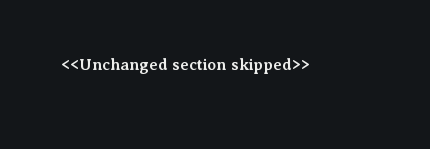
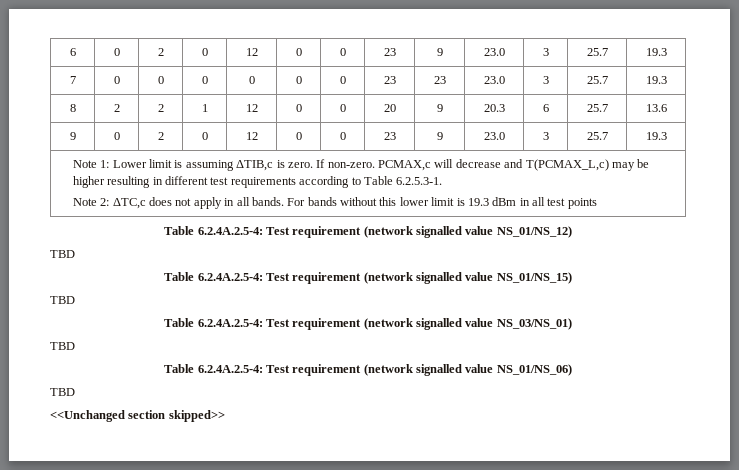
(61, 66) none -> [69,48,76,56] [113,48,120,56] [157,48,164,56] [201,48,208,56] [245,48,258,56] [295,48,302,56] [339,48,346,56] [383,48,396,56] [436,48,443,56] [483,48,505,56] [542,48,549,56] [586,48,608,56] [645,48,667,56] [69,76,76,84] [113,76,120,84] [157,76,164,84] [201,76,208,84] [248,76,255,84] [295,76,302,84] [339,76,346,84] [383,76,396,84] [433,76,446,84] [483,76,505,84] [542,76,549,84] [586,76,608,84] [645,76,667,84] [69,104,76,112] [113,104,120,112] [157,104,164,112] [201,104,208,112] [245,104,258,112] [295,104,302,112] [339,104,346,112] [383,104,396,112] [436,104,443,112] [483,104,505,112] [542,104,549,112] [586,104,608,112] [645,104,667,112] [69,132,76,140] [113,132,120,140] [157,132,164,140] [201,132,208,140] [245,132,258,140] [295,132,302,140] [339,132,346,140] [383,132,396,140] [436,132,443,140] [483,132,505,140] [542,132,549,140] [586,132,608,140] [645,132,667,140] [72,159,650,171] [72,176,443,188] [72,197,597,209] [164,226,572,238] [50,250,75,258] [164,272,572,284] [50,296,75,304] [164,318,572,330] [50,342,75,350] [164,364,572,376] [50,388,75,396] 6 | 0 | 2 | 0 | 12 | 0 | 0 | 23 | 9 | 23.0 | 3 | 25.7 | 19.3 // 7 | 0 | 0 | 0 | 0 | 0 | 0 | 23 | 23 | 23.0 | 3 | 25.7 | 19.3 // 8 | 2 | 2 | 1 | 12 | 0 | 0 | 20 | 9 | 20.3 | 6 | 25.7 | 13.6 // 9 | 0 | 2 | 0 | 12 | 0 | 0 | 23 | 9 | 23.0 | 3 | 25.7 | 19.3 // Note 1: Lower limit is assuming ΔTIB,c is zero. If non-zero. PCMAX,c will decrease and T(PCMAX_L,c) may be higher resulting in different test requirements according to Table 6.2.5.3-1. // Note 2: ΔTC,c does not apply in all bands. For bands without this lower limit is 19.3 dBm in all test points // Table 6.2.4A.2.5-4: Test requirement (network signalled value NS_01/NS_12) // TBD // Table 6.2.4A.2.5-4: Test requirement (network signalled value NS_01/NS_15) // TBD // Table 6.2.4A.2.5-4: Test requirement (network signalled value NS_03/NS_01) // TBD // Table 6.2.4A.2.5-4: Test requirement (network signalled value NS_01/NS_06) // TBD //

